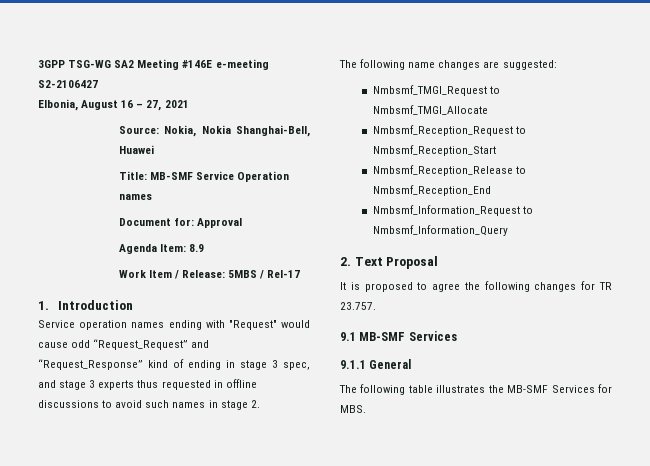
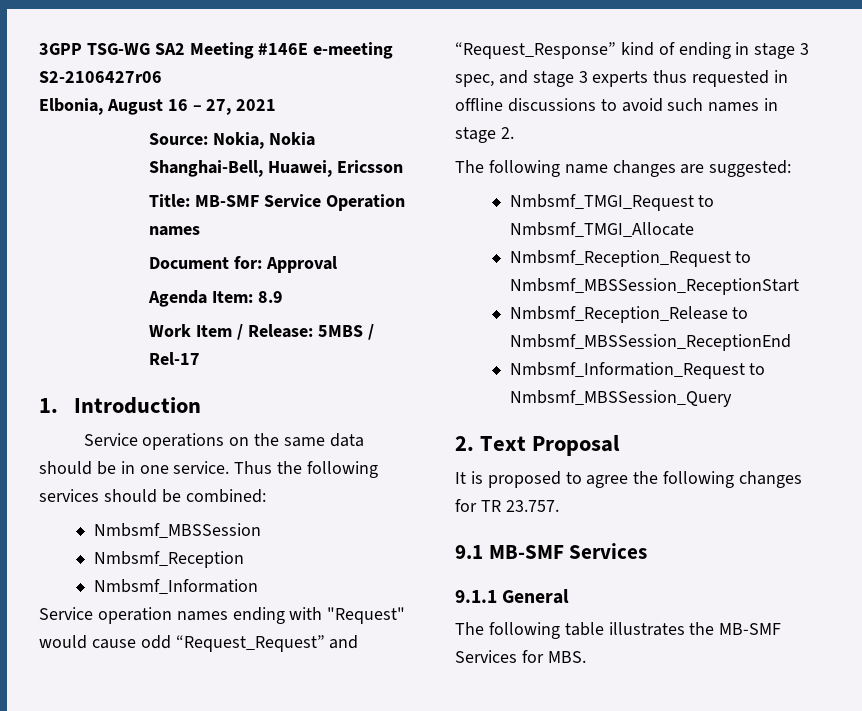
[38,80,98,88] S2-2106427 -> [39,71,162,83] S2-2106427r06
[118,145,154,154] Huawei -> [268,160,404,177] Huawei, Ericsson
(134, 305) none -> [83,433,364,450] [39,461,379,478] [39,489,266,503] [93,523,261,538] [93,551,244,568] [93,579,258,594] // Service operations on the same data should be in one service. Thus the following services should be combined: // Nmbsmf_MBSSession // Nmbsmf_Reception // Nmbsmf_Information
[372,145,496,156] Nmbsmf_Reception_Start -> [509,278,799,295] Nmbsmf_MBSSession_ReceptionStart
[372,185,491,196] Nmbsmf_Reception_End -> [509,334,791,351] Nmbsmf_MBSSession_ReceptionEnd
[372,225,508,236] Nmbsmf_Information_Query -> [509,390,732,407] Nmbsmf_MBSSession_Query

